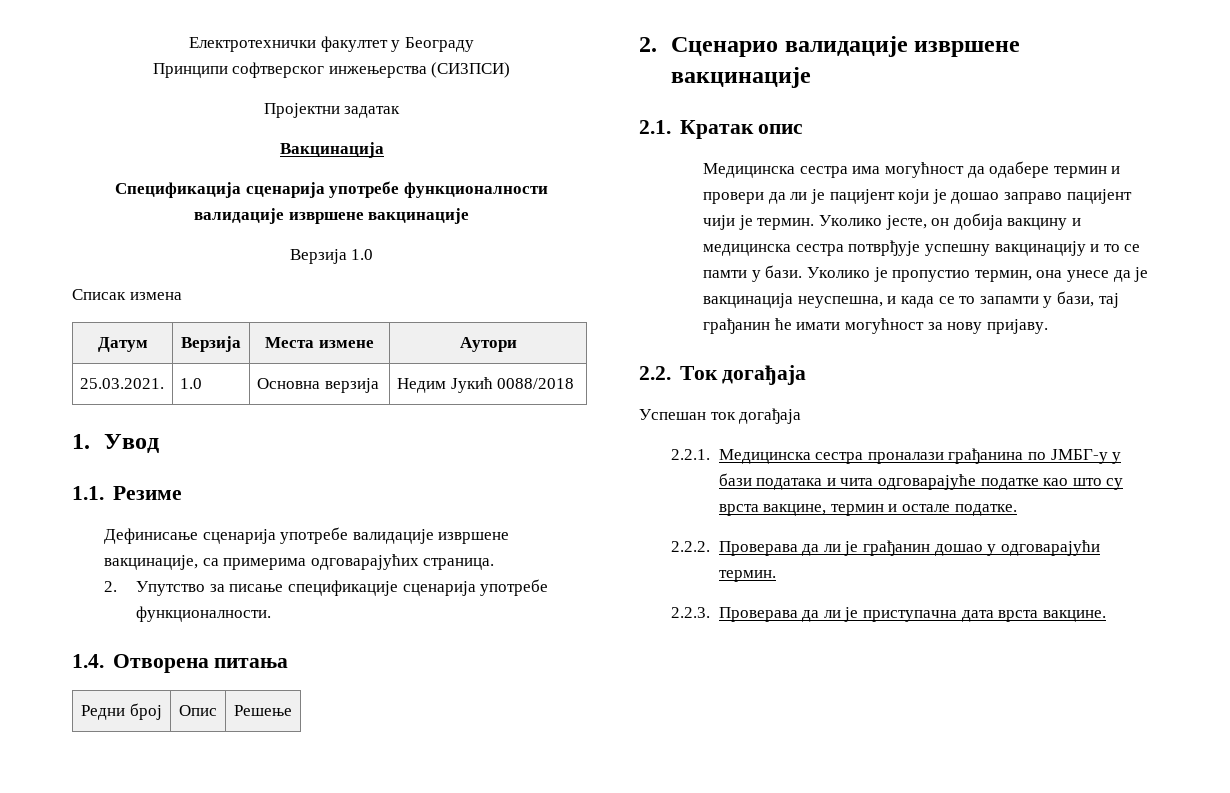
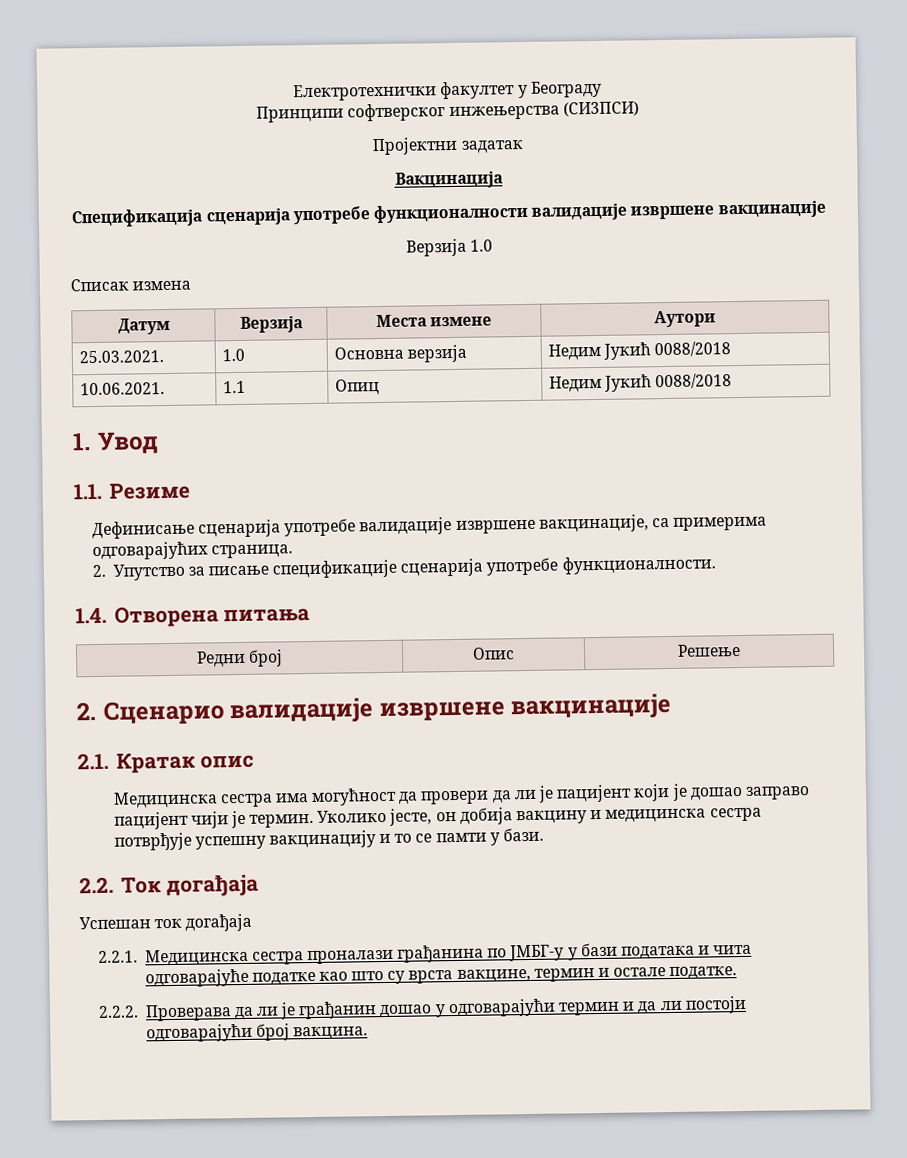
(575, 383) none -> [79,382,165,396] [222,380,246,394] [334,379,380,396] [548,373,732,393] // 10.06.2021. | 1.1 | Oпиц | Недим Јукић 0088/2018
[989,161,1121,178] одабере термин и -> (419, 798) none
[807,267,1149,282] [703,291,1119,308] [703,318,1048,334] Уколико је пропустио термин, она унесе да је вакцинација неуспешна, и када се то запамти у бази, тај грађанин ће имати могућност за нову пријаву. -> (545, 834) none
[718,570,776,582] [671,607,1106,622] термин. // 2.2.3. Проверава да ли је приступачна дата врста вакцине. -> [558,995,747,1016] [145,1023,368,1043] термин и да ли постоји одговарајући број вакцина.

